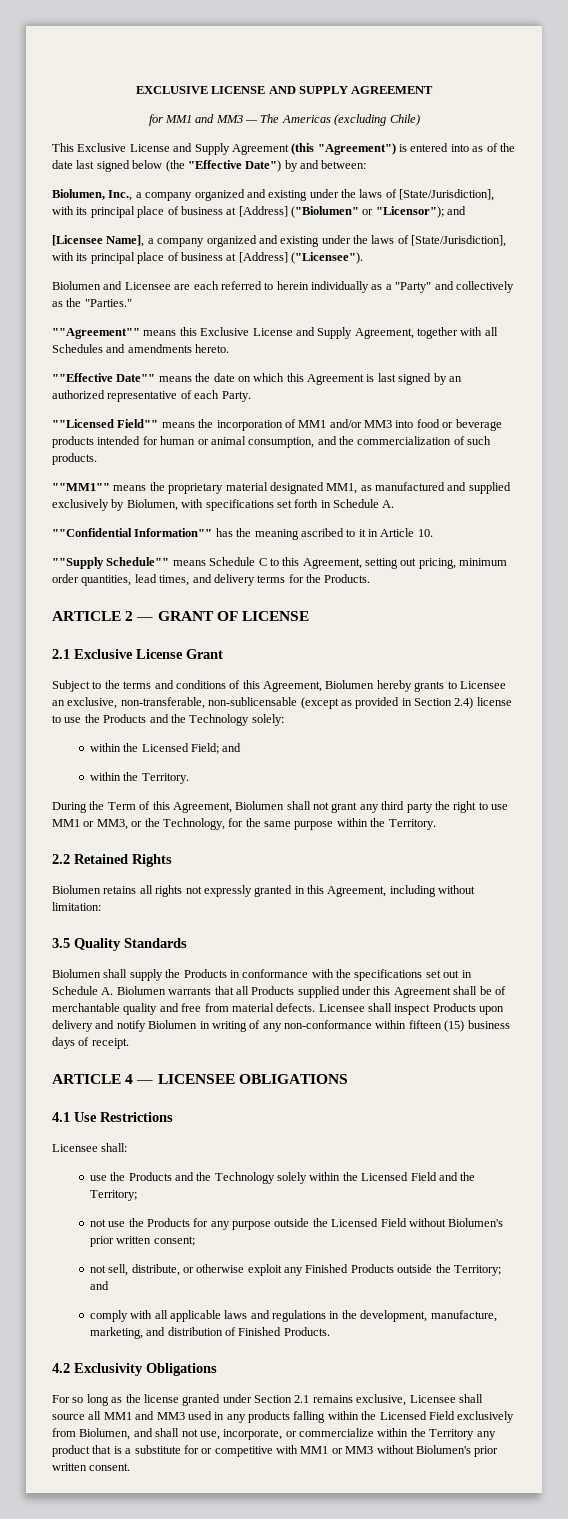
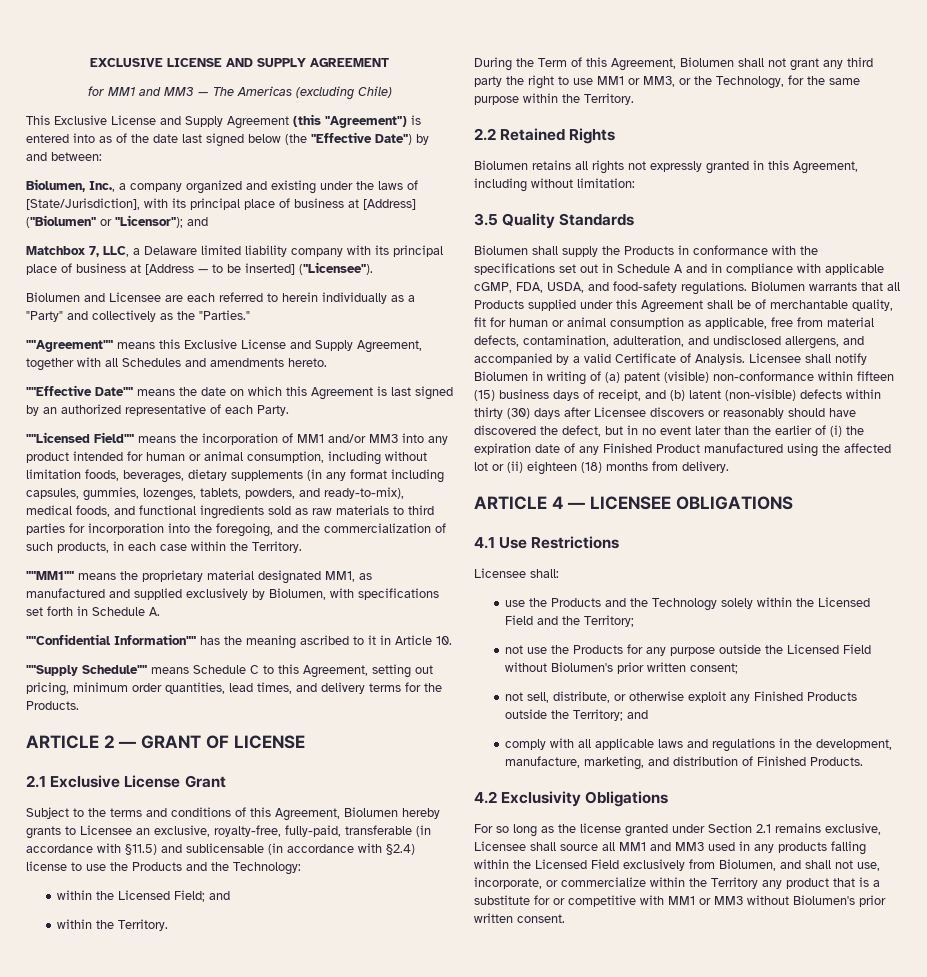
[52,235,507,247] [52,252,288,264] [Licensee Name], a company organized and existing under the laws of [State/Jurisdiction], with its principal place of business at [Address] -> [26,245,443,257] [26,263,295,275] Matchbox 7, LLC, a Delaware limited liability company with its principal place of business at [Address — to be inserted]
[416,419,502,431] [52,436,94,448] food or beverage products -> [428,436,448,445] [26,452,69,463] any product
(315, 442) none -> [328,451,427,465] [26,469,444,483] [26,487,404,501] [26,505,434,519] [26,523,273,537] including without limitation foods, beverages, dietary supplements (in any format including capsules, gummies, lozenges, tablets, powders, and ready-to-mix), medical foods, and functional ingredients sold as raw materials to third parties for incorporation into the foregoing,
[52,453,97,465] products. -> [57,541,302,553] products, in each case within the Territory.
[120,697,474,709] non-transferable, non-sublicensable (except as provided in Section 2.4) -> [214,825,431,837] [26,843,415,855] royalty-free, fully-paid, transferable (in accordance with §11.5) and sublicensable (in accordance with §2.4)
[189,714,284,726] Technology solely: -> [233,862,301,875] Technology:
[101,987,114,995] A. -> [674,263,884,275] [474,281,747,295] A and in compliance with applicable cGMP, FDA, USDA, and food-safety regulations.
[123,1003,505,1015] [52,1020,115,1032] quality and free from material defects. Licensee shall inspect Products upon delivery and -> [852,299,893,311] [474,317,874,329] [474,335,864,349] [474,353,831,365] quality, fit for human or animal consumption as applicable, free from material defects, contamination, adulteration, and undisclosed allergens, and accompanied by a valid Certificate of Analysis. Licensee shall
[262,1023,282,1032] any -> [605,371,709,383] (a) patent (visible)
[91,1038,129,1049] receipt. -> [598,389,881,401] [474,407,856,419] [474,425,864,437] [474,443,891,457] [474,461,729,475] receipt, and (b) latent (non-visible) defects within thirty (30) days after Licensee discovers or reasonably should have discovered the defect, but in no event later than the earlier of (i) the expiration date of any Finished Product manufactured using the affected lot or (ii) eighteen (18) months from delivery.

